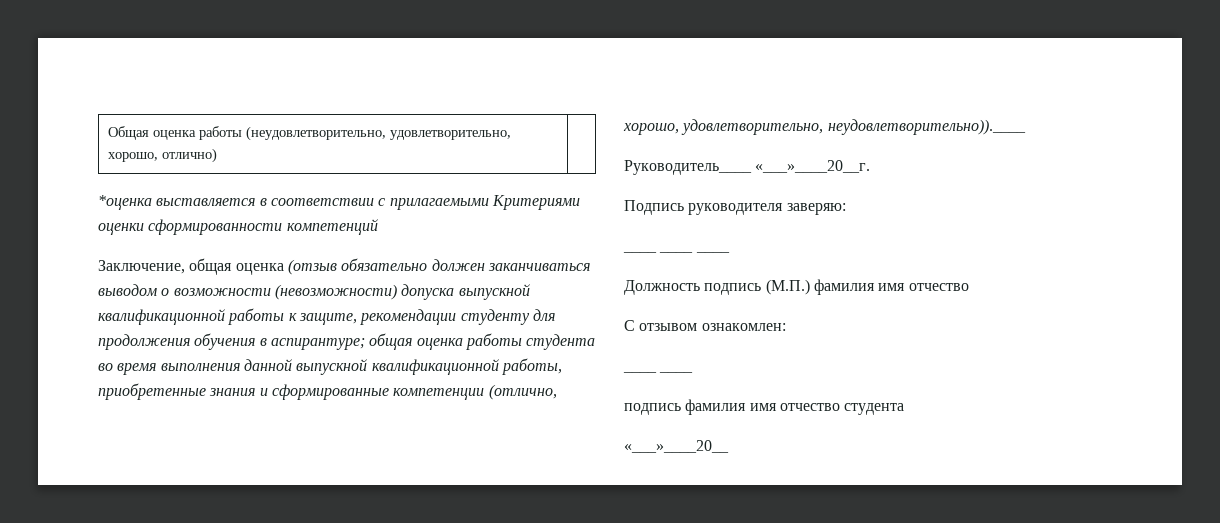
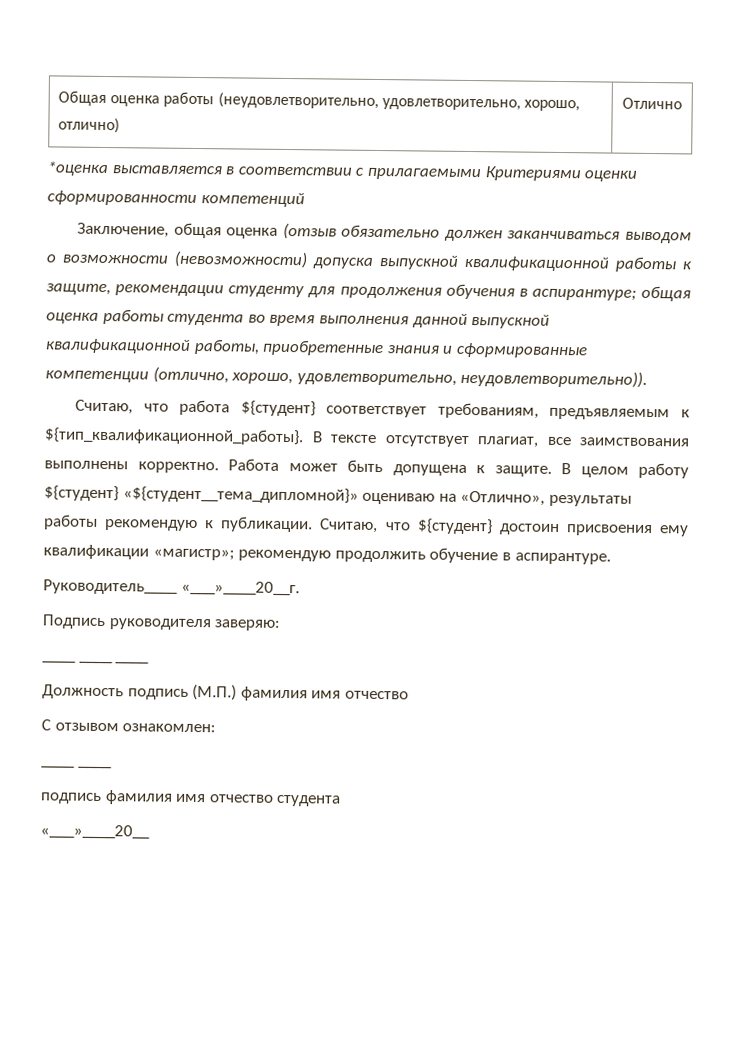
(217, 155) none -> [622,97,682,110] Отлично
[827,119,1026,135] неудовлетворительно)).____ -> [460,369,648,388] [74,399,690,421] [44,427,690,448] [44,458,689,479] [44,485,632,507] [43,514,689,537] [43,544,611,565] неудовлетворительно)). // Считаю, что работа ${студент} соответствует требованиям, предъявляемым к ${тип_квалификационной_работы}. В тексте отсутствует плагиат, все заимствования выполнены корректно. Работа может быть допущена к защите. В целом работу ${студент} «${студент__тема_дипломной}» оцениваю на «Отлично», результаты работы рекомендую к публикации. Считаю, что ${студент} достоин присвоения ему квалификации «магистр»; рекомендую продолжить обучение в аспирантуре.

